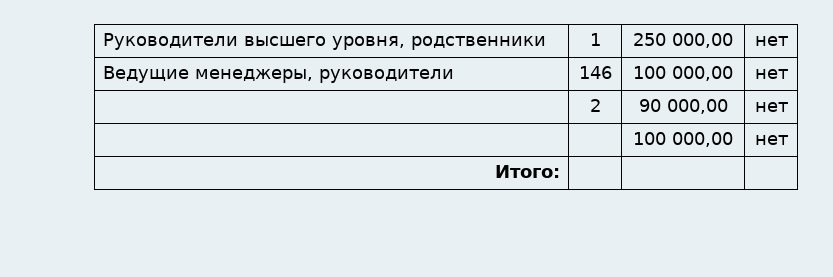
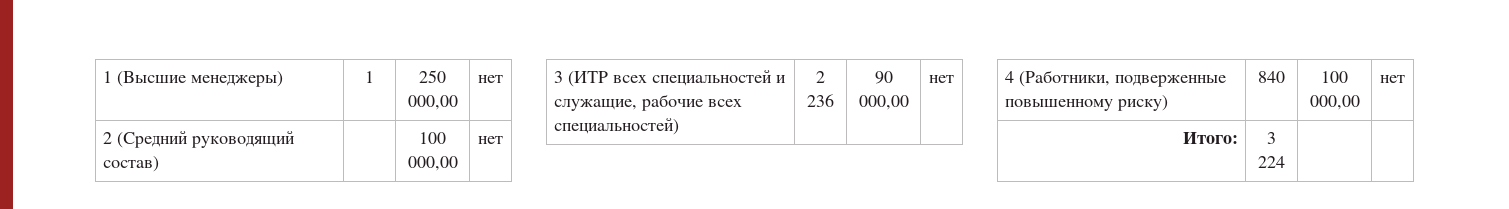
[102,33,546,50] Руководители высшего уровня, родственники -> [102,71,283,87] 1 (Высшие менеджеры)
[102,66,454,83] [578,66,612,79] [633,66,733,81] [754,69,788,79] [589,99,601,112] Ведущие менеджеры, руководители | 146 | 100 000,00 | нет // | 2 -> [102,131,295,148] [102,156,159,172] [419,132,446,144] [407,156,458,171] [478,136,503,144] [553,70,786,87] [553,94,742,111] [553,118,679,135] [816,71,825,83] [807,94,834,107] 2 (Средний руководящий состав) | | 100 000,00 | нет // 3 (ИТР всех специальностей и служащие, рабочие всех специальностей) | 2 236
(788, 107) | -> [1004,70,1226,87] [1004,95,1168,111] [1258,71,1285,83] 4 (Работники, подверженные повышенному риску) | 840
(561, 171) none -> [1267,132,1276,144] [1258,156,1285,168] 3 224

